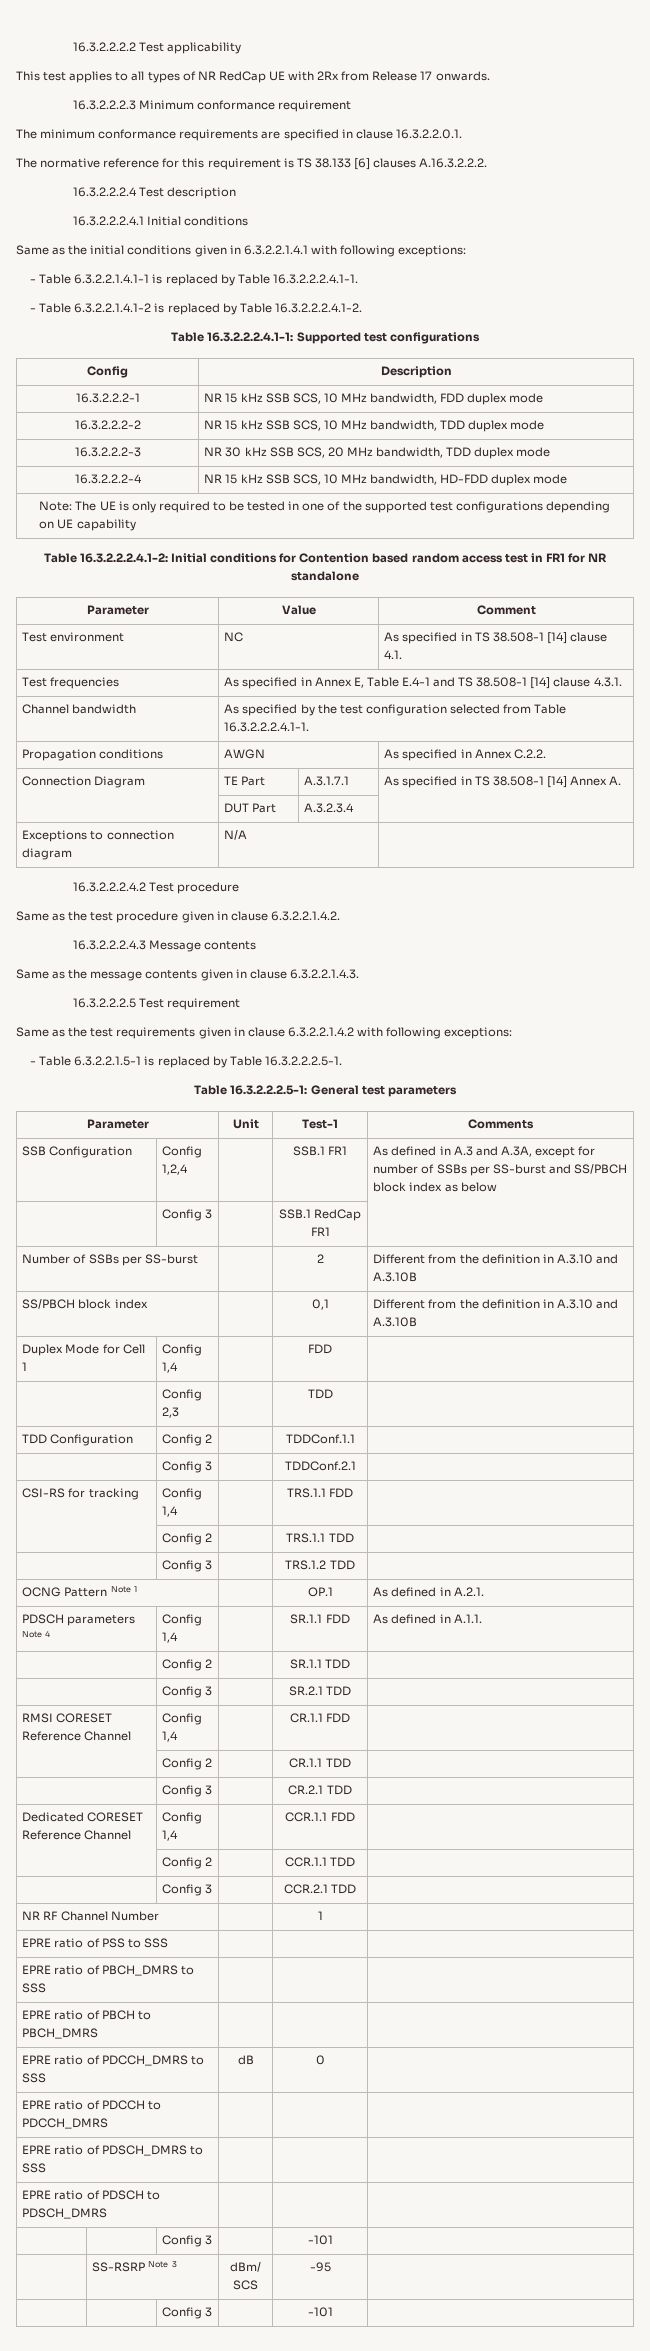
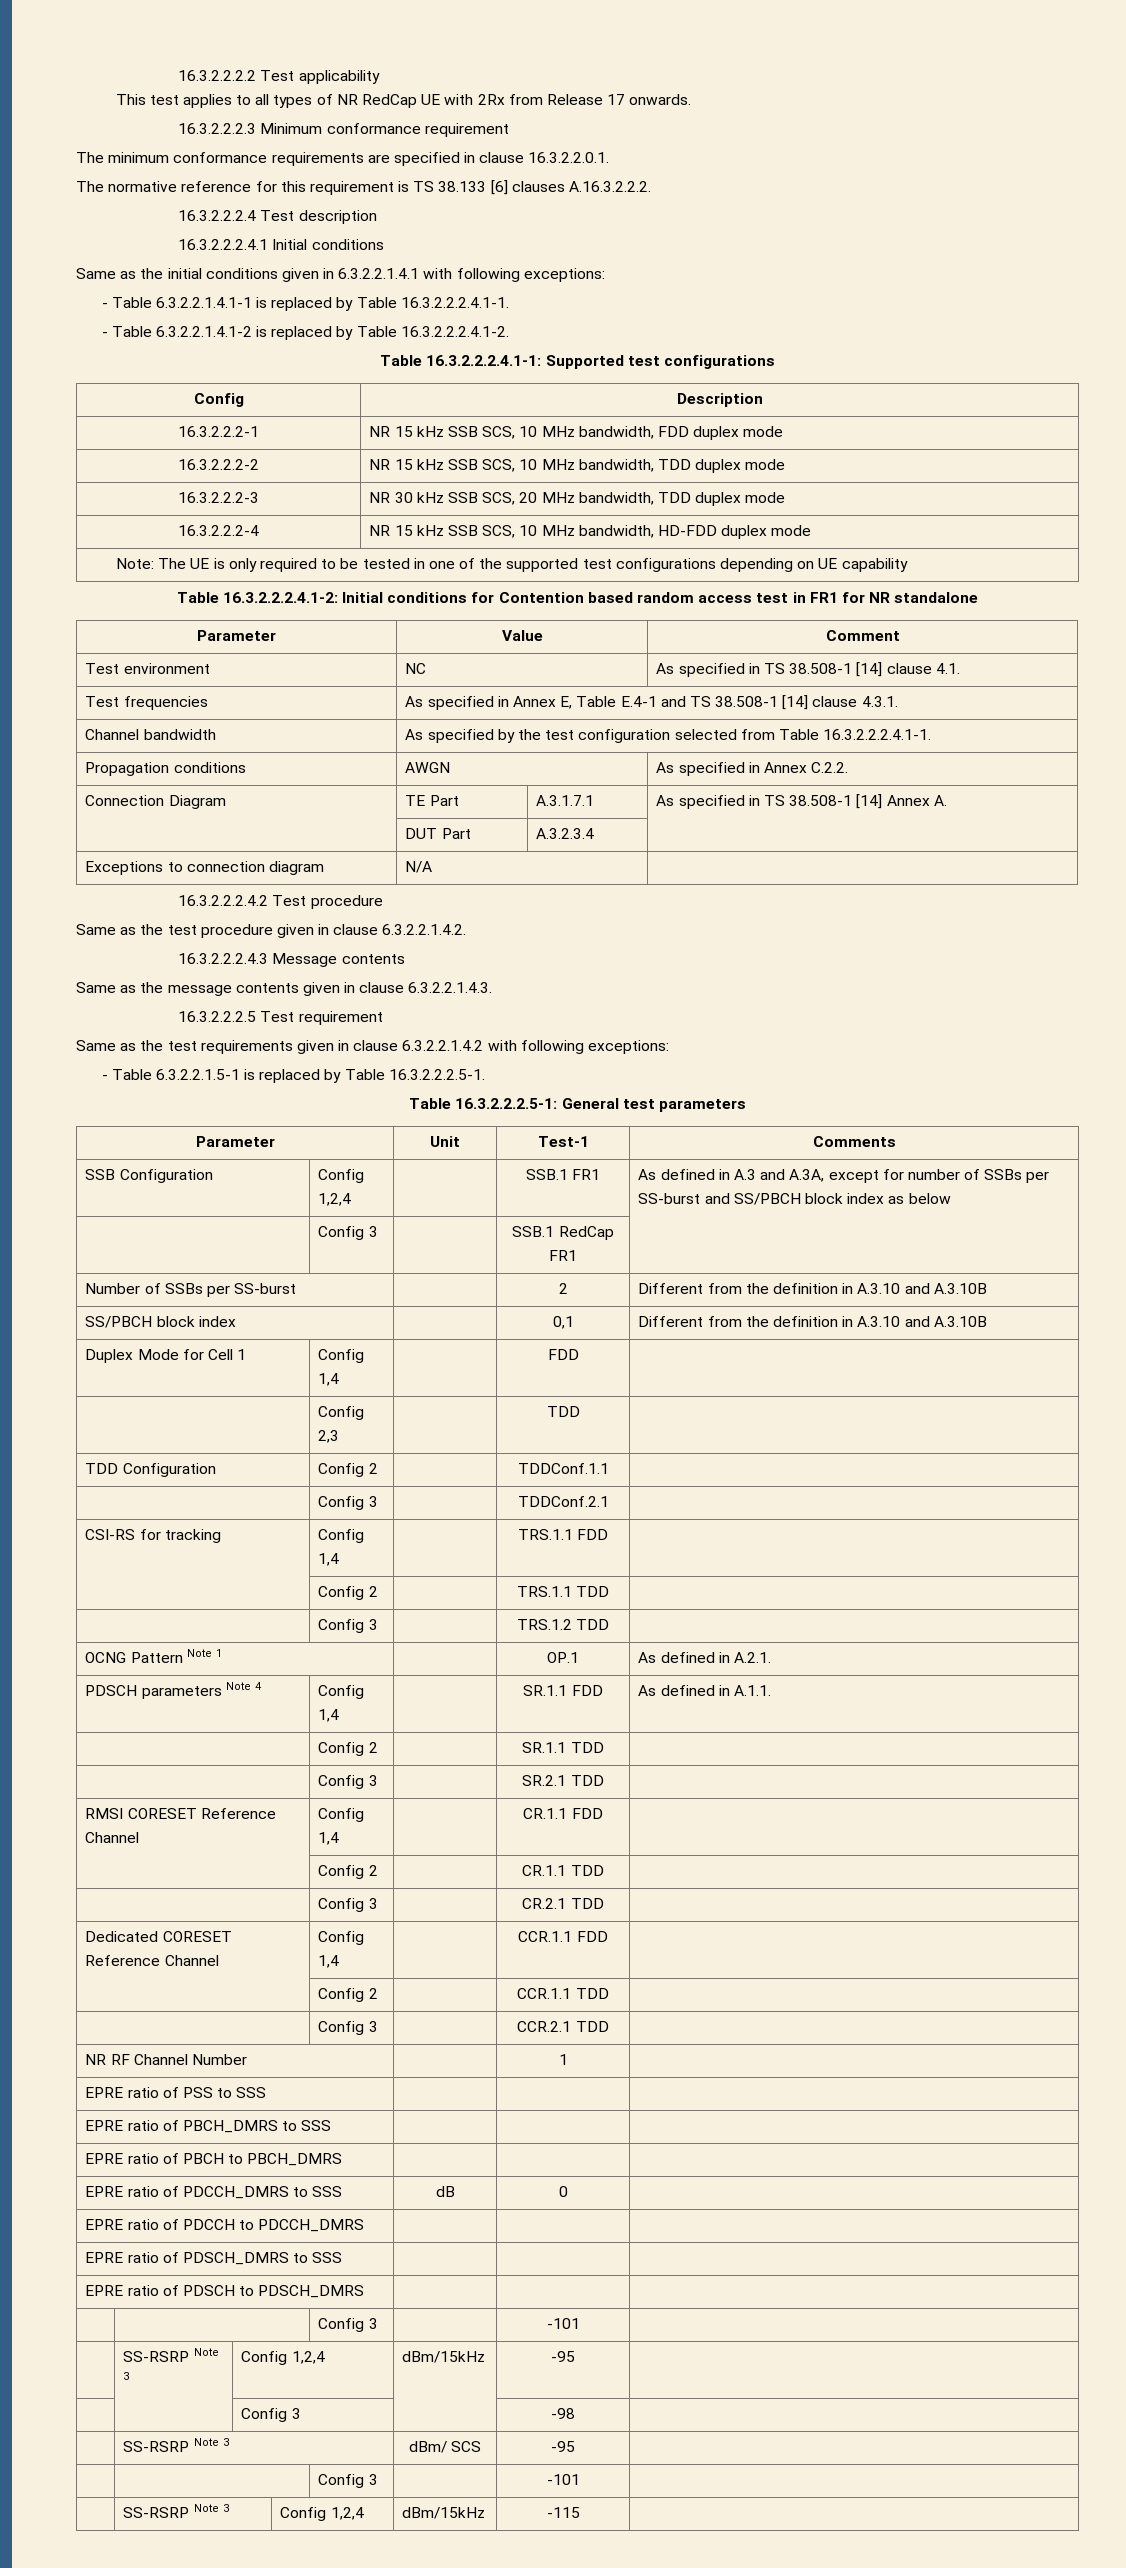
(333, 2240) none -> [123,2348,219,2362] [123,2372,130,2380] [241,2351,325,2365] [402,2351,486,2363] [551,2351,575,2362] [241,2408,301,2422] [551,2408,575,2419] // | SS-RSRP Note 3 | Config 1,2,4 | dBm/15kHz | -95 | // | | Config 3 | | -98 |
(333, 2312) none -> [123,2504,229,2518] [280,2507,364,2521] [402,2507,486,2519] [546,2507,580,2518] // | SS-RSRP Note 3 | Config 1,2,4 | dBm/15kHz | -115 |

